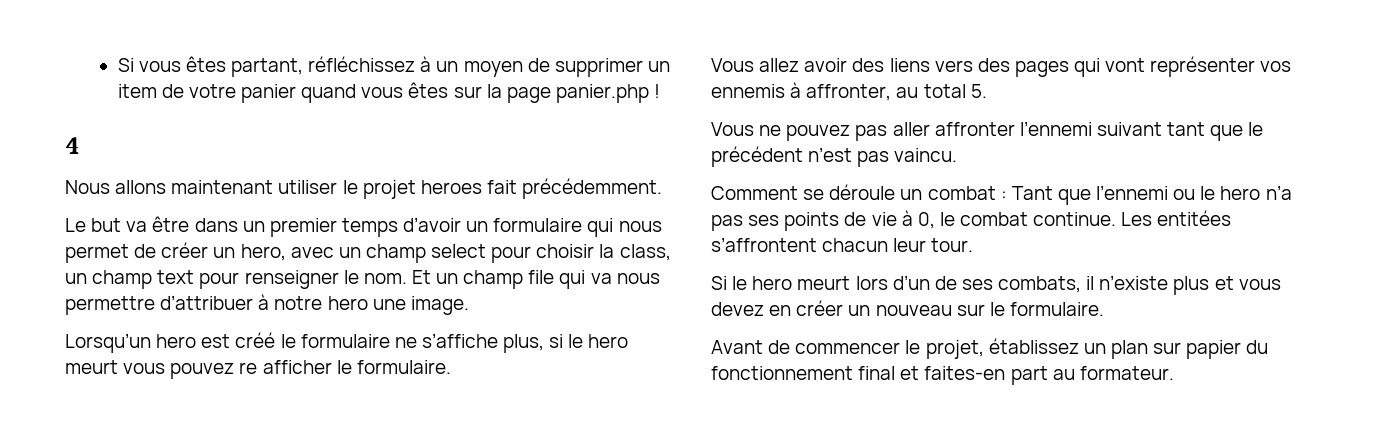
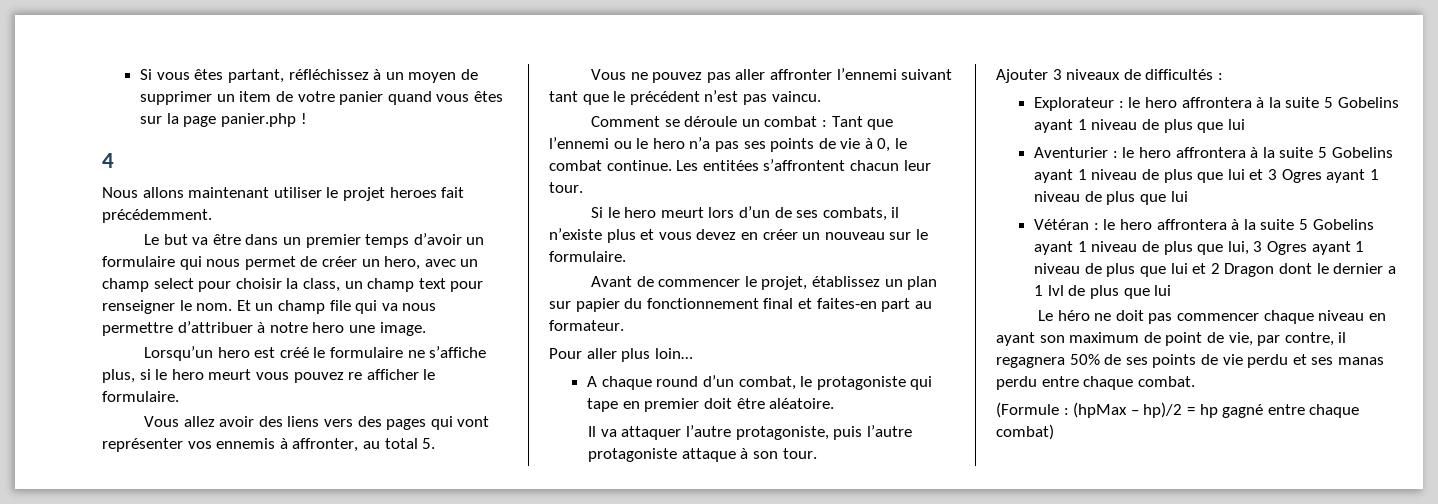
(1174, 373) none -> [549,348,693,362] [587,375,933,390] [587,398,835,412] [588,425,912,440] [588,448,817,462] [996,69,1223,83] [1034,97,1399,111] [1034,119,1245,133] [1034,147,1393,158] [1034,169,1379,183] [1034,191,1188,205] [1034,219,1374,230] [1034,241,1365,255] [1034,263,1396,277] [1034,285,1172,299] [1038,310,1386,324] [996,332,1347,346] [996,354,1384,368] [996,376,1195,390] [996,402,1360,418] [996,424,1054,440] // Pour aller plus loin… // A chaque round d’un combat, le protagoniste qui tape en premier doit être aléatoire. // Il va attaquer l’autre protagoniste, puis l’autre protagoniste attaque à son tour. // Ajouter 3 niveaux de difficultés : // Explorateur : le hero affrontera à la suite 5 Gobelins ayant 1 niveau de plus que lui // Aventurier : le hero affrontera à la suite 5 Gobelins ayant 1 niveau de plus que lui et 3 Ogres ayant 1 niveau de plus que lui // Vétéran : le hero affrontera à la suite 5 Gobelins ayant 1 niveau de plus que lui, 3 Ogres ayant 1 niveau de plus que lui et 2 Dragon dont le dernier a 1 lvl de plus que lui // Le héro ne doit pas commencer chaque niveau en ayant son maximum de point de vie, par contre, il regagnera 50% de ses points de vie perdu et ses manas perdu entre chaque combat. // (Formule : (hpMax – hp)/2 = hp gagné entre chaque combat)

